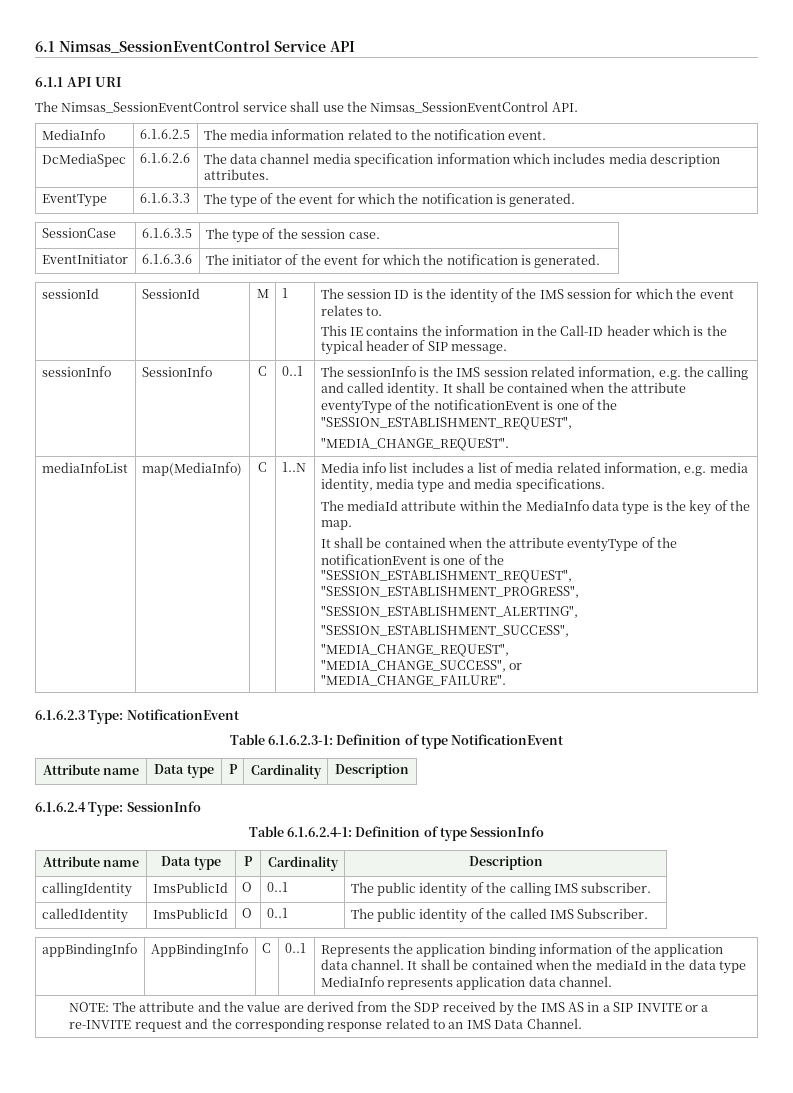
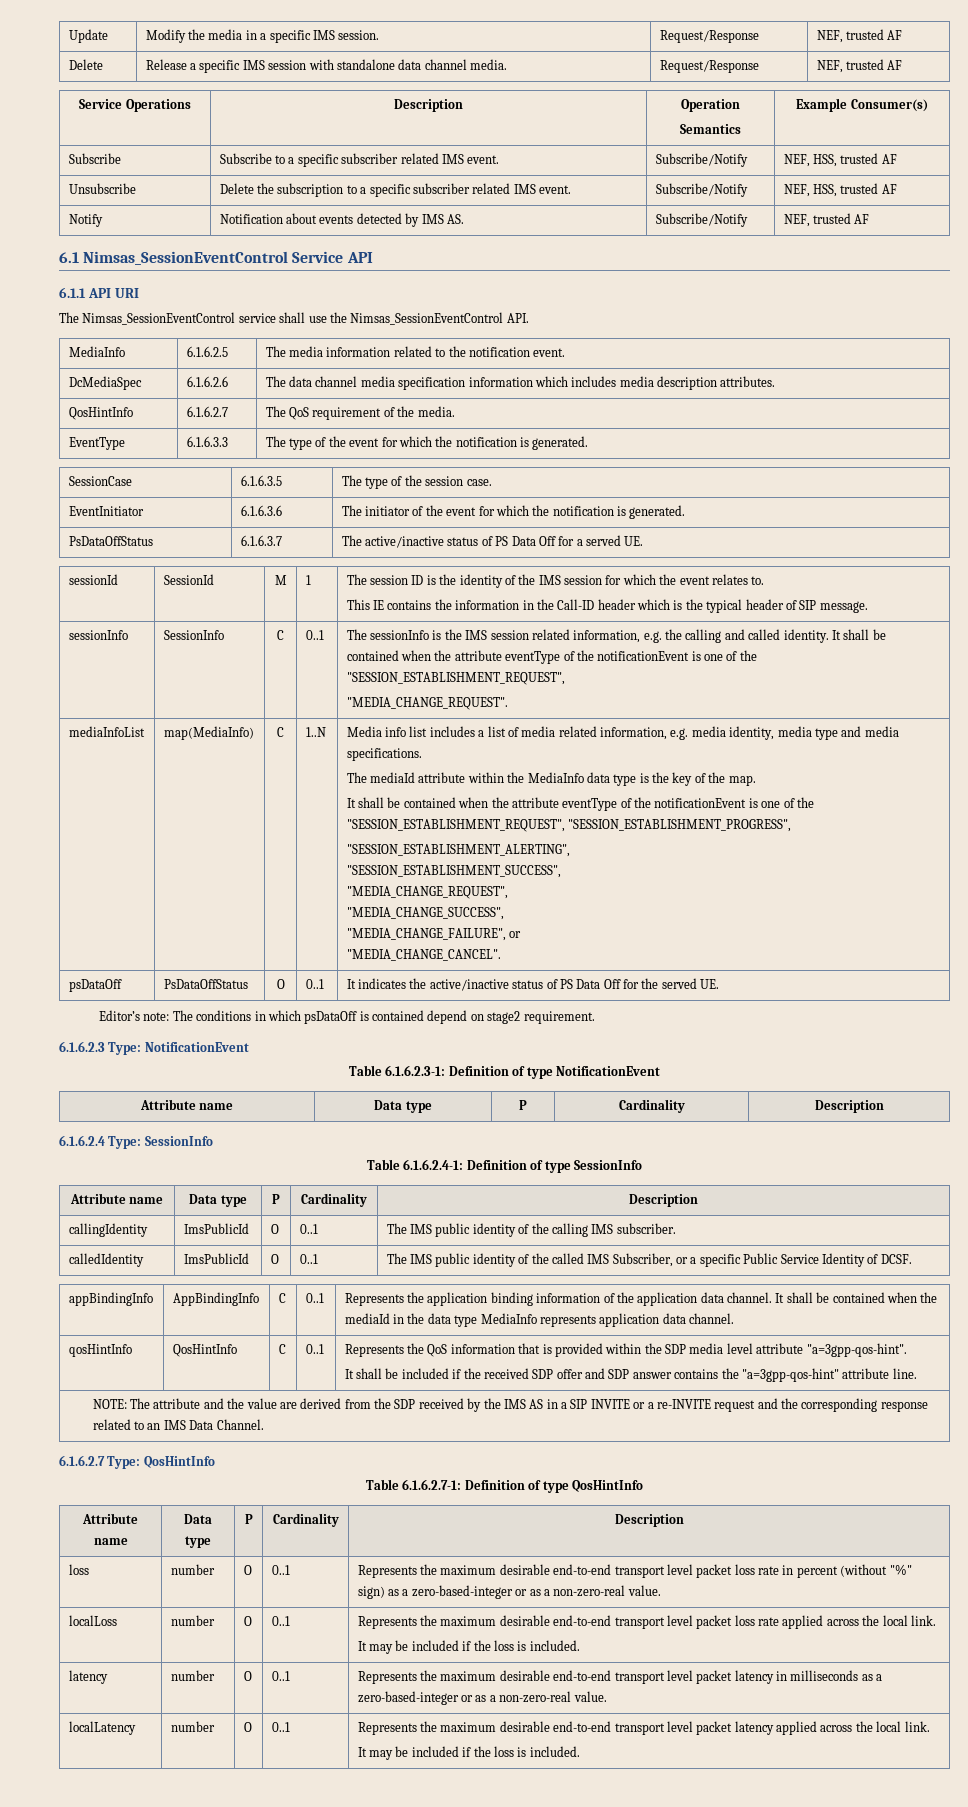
(35, 46) none -> [68,29,108,43] [145,29,380,43] [659,30,759,43] [816,29,903,43] [68,59,103,70] [145,59,508,73] [659,60,759,73] [816,59,903,73] [79,99,191,112] [394,99,463,112] [681,99,740,112] [680,124,741,134] [796,98,928,112] [68,153,121,164] [219,153,500,167] [655,153,748,167] [783,153,897,167] [68,183,136,194] [219,183,572,197] [655,183,748,197] [783,183,897,197] [68,214,103,227] [219,213,464,227] [655,213,748,227] [783,213,870,227] Update | Modify the media in a specific IMS session. | Request/Response | NEF, trusted AF // Delete | Release a specific IMS session with standalone data channel media. | Request/Response | NEF, trusted AF // Service Operations | Description | Operation // Semantics | Example Consumer(s) // Subscribe | Subscribe to a specific subscriber related IMS event. | Subscribe/Notify | NEF, HSS, trusted AF // Unsubscribe | Delete the subscription to a specific subscriber related IMS event. | Subscribe/Notify | NEF, HSS, trusted AF // Notify | Notification about events detected by IMS AS. | Subscribe/Notify | NEF, trusted AF //
(269, 174) none -> [68,407,133,420] [186,406,228,417] [265,406,455,420] // QosHintInfo | 6.1.6.2.7 | The QoS requirement of the media.
(601, 261) none -> [68,536,153,546] [240,535,282,546] [341,535,644,548] // PsDataOffStatus | 6.1.6.3.7 | The active/inactive status of PS Data Off for a served UE.
[320,401,392,414] eventyType -> [505,651,561,664] eventType
[567,539,639,552] eventyType -> [562,798,618,811] eventType
(506, 665) none -> [346,928,506,941] // "MEDIA_CHANGE_FAILURE",
[320,674,506,686] "MEDIA_CHANGE_FAILURE". -> [346,949,501,961] [68,979,122,992] [163,979,248,989] [276,979,285,989] [305,979,324,989] [346,978,720,991] [99,1010,595,1024] "MEDIA_CHANGE_CANCEL". // psDataOff | PsDataOffStatus | O | 0..1 | It indicates the active/inactive status of PS Data Off for the served UE. // Editor’s note: The conditions in which psDataOff is contained depend on stage2 requirement.
(374, 887) none -> [410,1224,433,1234] IMS
(374, 913) none -> [410,1254,433,1264] IMS
[577,908,649,919] Subscriber. -> [612,1253,912,1267] Subscriber, or a specific Public Service Identity of DCSF.
(613, 981) none -> [68,1344,132,1357] [172,1344,237,1357] [278,1344,286,1354] [305,1344,324,1354] [344,1343,907,1357] [344,1368,917,1382] // qosHintInfo | QosHintInfo | C | 0..1 | Represents the QoS information that is provided within the SDP media level attribute "a=3gpp-qos-hint". // It shall be included if the received SDP offer and SDP answer contains the "a=3gpp-qos-hint" attribute line.
(582, 1023) none -> [59,1455,215,1469] [366,1479,643,1493] [82,1513,138,1524] [93,1538,128,1545] [184,1514,212,1524] [185,1536,211,1548] [244,1514,253,1524] [272,1513,339,1527] [614,1514,684,1527] [68,1564,89,1575] [170,1564,215,1575] [243,1565,252,1575] [271,1565,290,1575] [357,1564,912,1578] [357,1585,661,1599] [68,1615,117,1626] [170,1615,215,1626] [243,1616,252,1626] [271,1616,290,1626] [357,1615,936,1629] [357,1640,580,1654] [68,1670,108,1684] [170,1670,215,1681] [243,1671,252,1681] [271,1671,290,1681] [357,1670,883,1684] [357,1691,607,1705] [68,1721,136,1735] [170,1721,215,1732] [243,1722,252,1732] [271,1722,290,1732] [357,1721,930,1735] [357,1746,580,1760] // 6.1.6.2.7 Type: QosHintInfo // Table 6.1.6.2.7-1: Definition of type QosHintInfo // Attribute name | Data type | P | Cardinality | Description // loss | number | O | 0..1 | Represents the maximum desirable end-to-end transport level packet loss rate in percent (without "%" sign) as a zero-based-integer or as a non-zero-real value. // localLoss | number | O | 0..1 | Represents the maximum desirable end-to-end transport level packet loss rate applied across the local link. // It may be included if the loss is included. // latency | number | O | 0..1 | Represents the maximum desirable end-to-end transport level packet latency in milliseconds as a zero-based-integer or as a non-zero-real value. // localLatency | number | O | 0..1 | Represents the maximum desirable end-to-end transport level packet latency applied across the local link. // It may be included if the loss is included.

